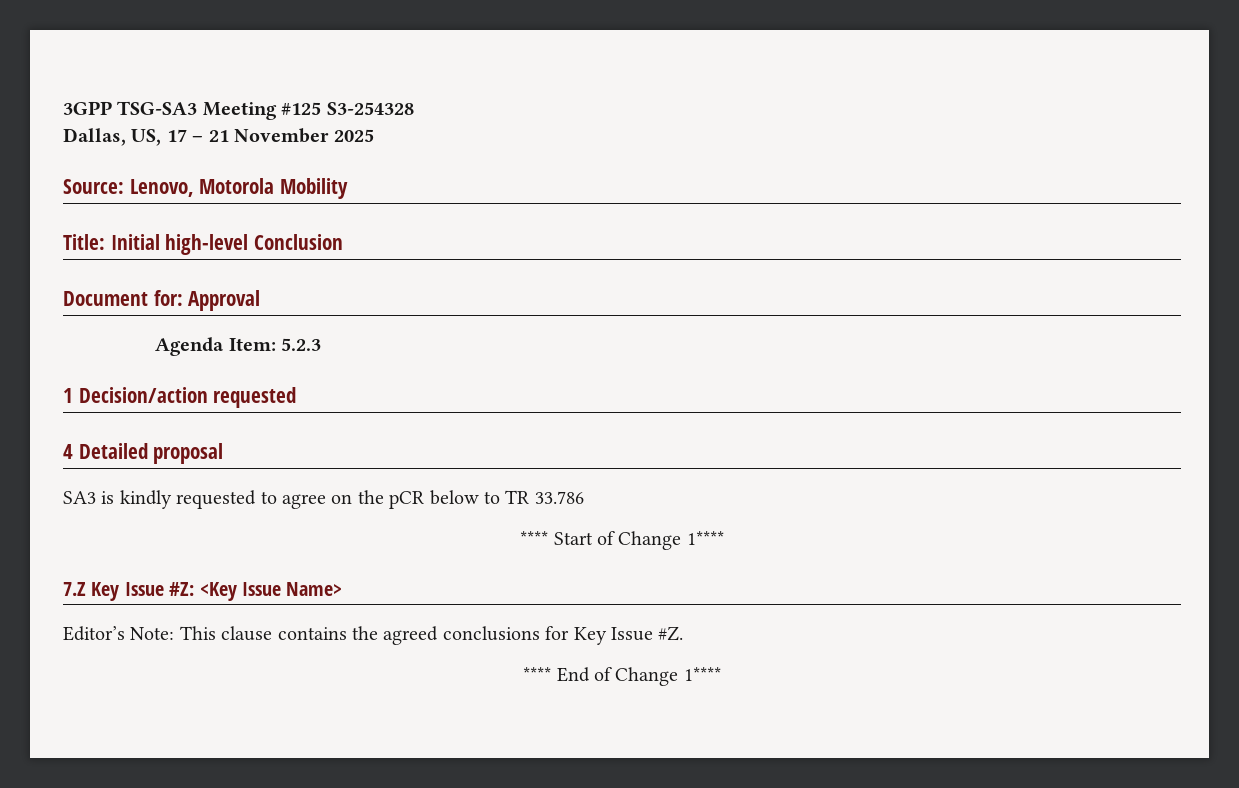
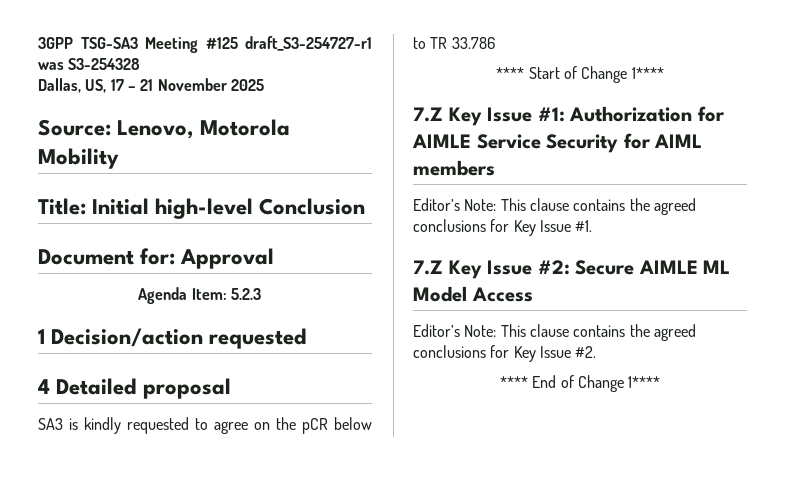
(322, 108) none -> [245,36,372,51] [38,62,64,70] draft_S3-254727-r1 was
[169,582,343,601] #Z: <Key Issue Name> -> [537,106,725,122] [412,133,703,153] [413,160,495,176] #1: Authorization for AIMLE Service Security for AIML members
[658,626,684,641] #Z. -> [575,220,593,232] [413,260,731,279] [413,286,533,302] [413,324,696,341] [413,345,597,362] #1. // 7.Z Key Issue #2: Secure AIMLE ML Model Access // Editor’s Note: This clause contains the agreed conclusions for Key Issue #2.

